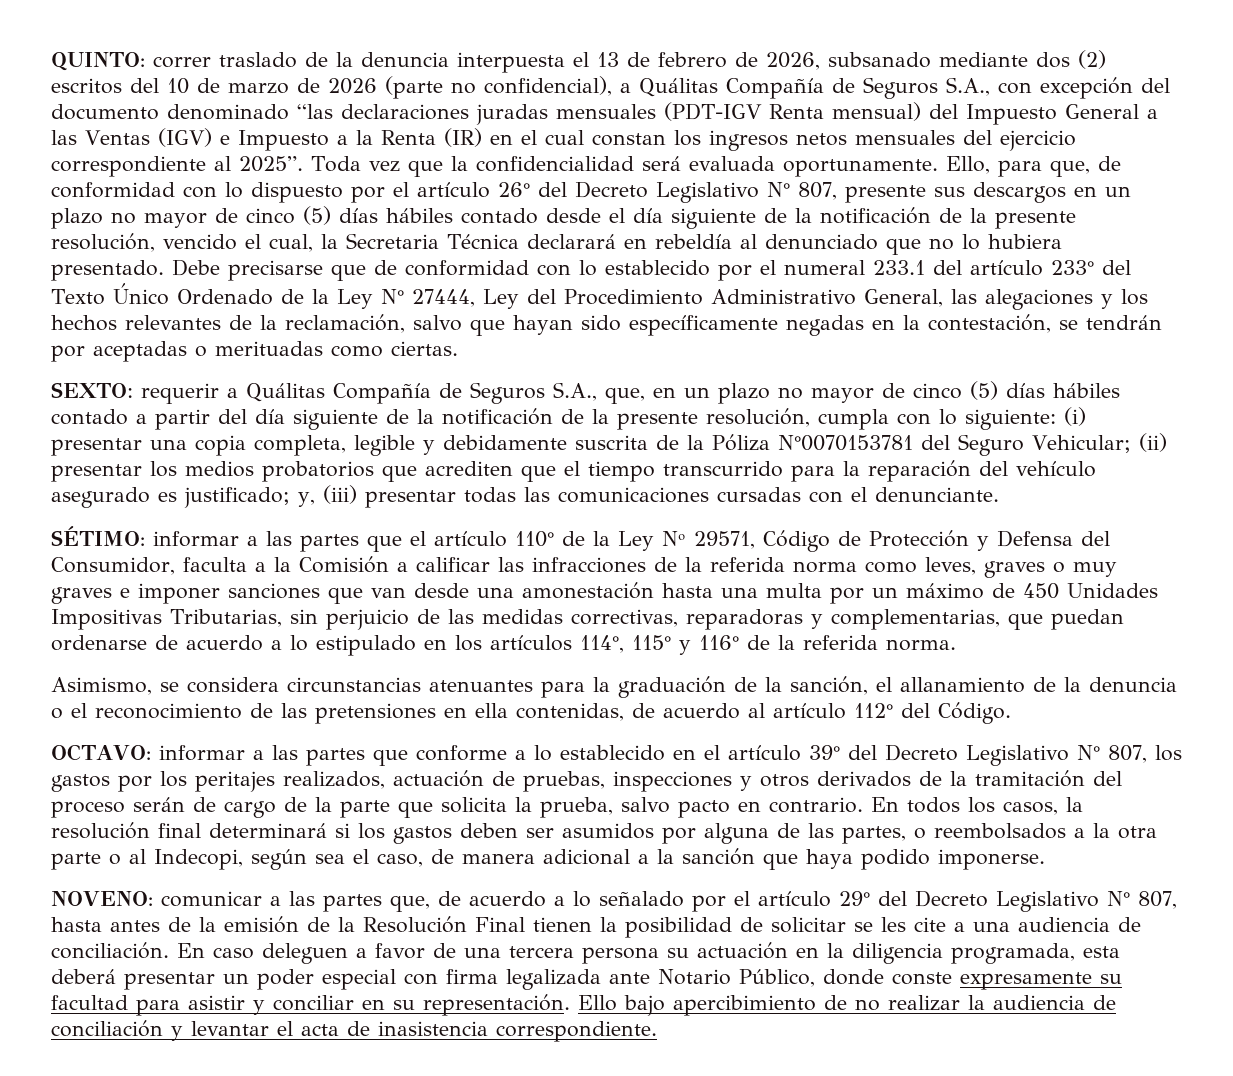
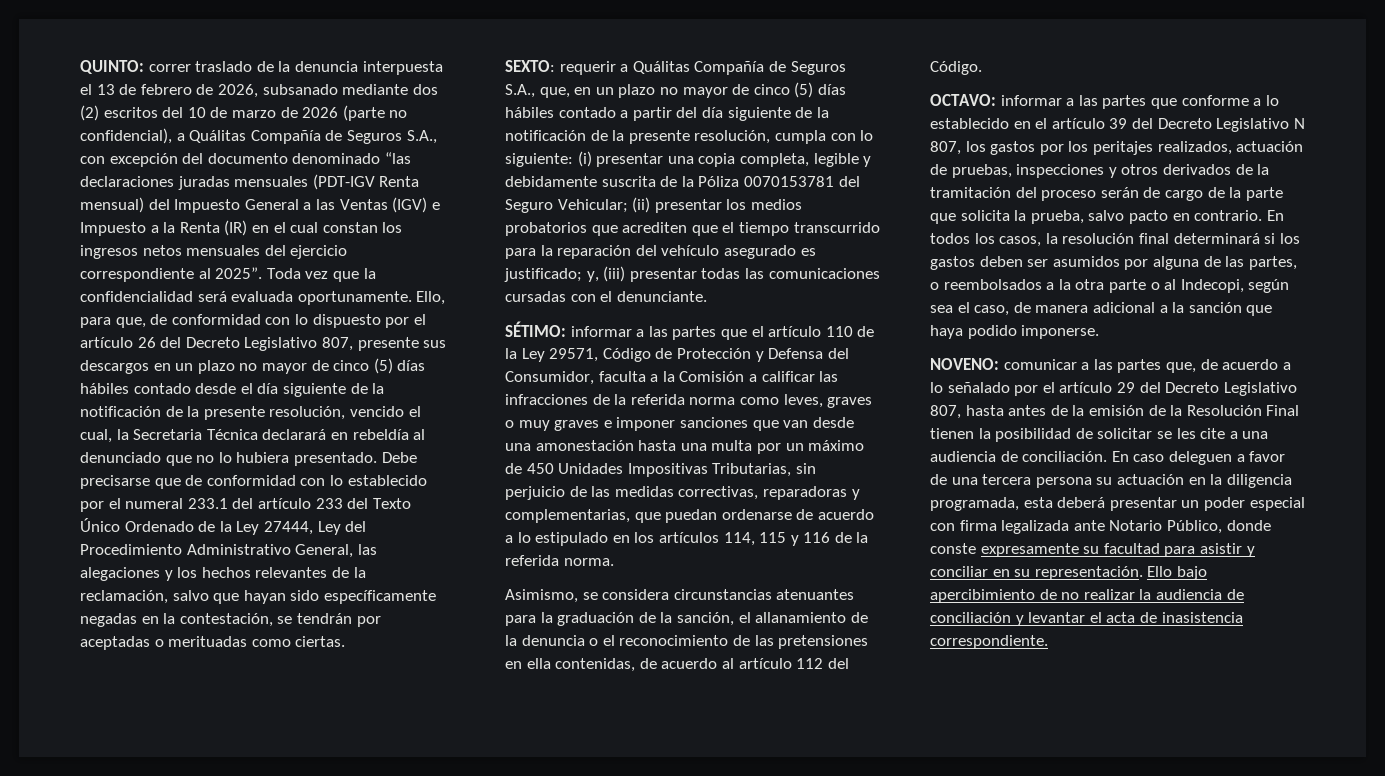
[498,181,790,203] 26° del Decreto Legislativo N° -> [137,337,318,351] 26 del Decreto Legislativo
[1051,260,1094,275] 233° -> [315,498,343,509] 233
[380,289,404,304] N° -> (260, 528) none
[778,435,913,451] N°0070153781 -> [743,176,834,187] 0070153781
[515,531,686,551] 110° de la Ley Nº -> [825,326,875,337] [505,348,545,362] 110 de la Ley
[580,635,739,655] 114°, 115° y 116° -> [723,532,831,546] 114, 115 y 116
[854,703,893,718] 112° -> [796,658,824,669] 112
[808,744,1100,766] 39° del Decreto Legislativo N° -> [1109,118,1305,132] 39 del Decreto Legislativo N
[839,890,1130,912] 29° del Decreto Legislativo N° -> [1116,382,1297,396] 29 del Decreto Legislativo

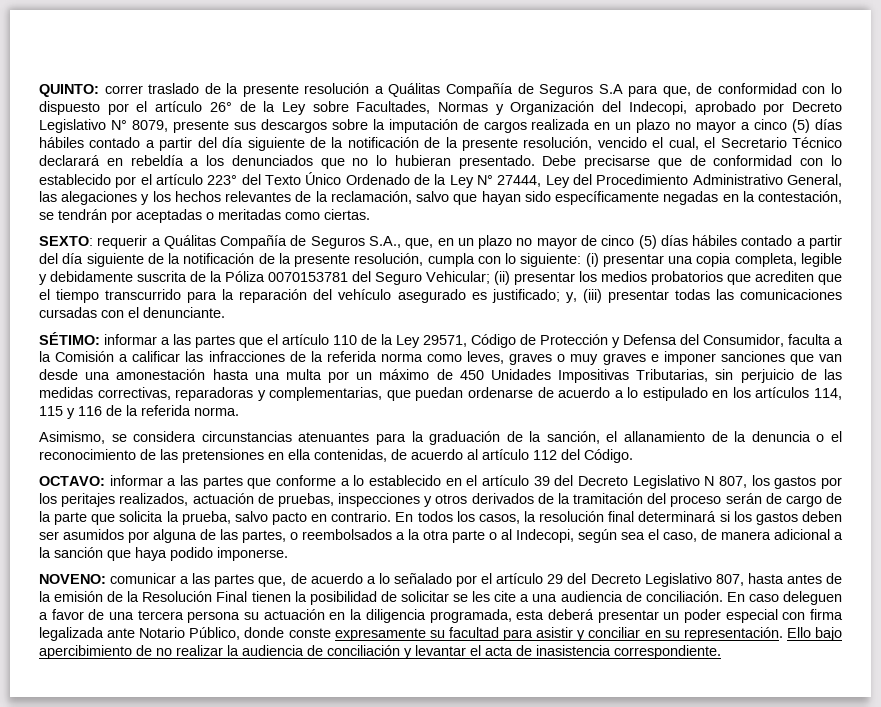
[294,61,443,75] [80,84,438,98] [80,105,408,121] [80,128,437,144] [80,152,411,167] [80,174,420,190] [80,197,440,213] [80,220,403,236] [80,245,348,259] [80,267,376,282] [80,291,446,305] denuncia interpuesta el 13 de febrero de 2026, subsanado mediante dos (2) escritos del 10 de marzo de 2026 (parte no confidencial), a Quálitas Compañía de Seguros S.A., con excepción del documento denominado “las declaraciones juradas mensuales (PDT-IGV Renta mensual) del Impuesto General a las Ventas (IGV) e Impuesto a la Renta (IR) en el cual constan los ingresos netos mensuales del ejercicio correspondiente al 2025”. Toda vez que la confidencialidad será evaluada oportunamente. Ello, -> [242,83,623,97] presente resolución a Quálitas Compañía de Seguros S.A
[137,337,447,351] [80,358,426,374] [80,383,253,394] 26 del Decreto Legislativo 807, presente sus descargos en un plazo no mayor de cinco (5) días hábiles contado desde el -> [209,101,843,115] [39,119,843,133] [39,137,217,151] 26° de la Ley sobre Facultades, Normas y Organización del Indecopi, aprobado por Decreto Legislativo N° 8079, presente sus descargos sobre la imputación de cargos realizada en un plazo no mayor a cinco (5) días hábiles contado a partir del
[116,429,426,440] [80,452,161,463] la Secretaria Técnica declarará en rebeldía al denunciado -> [704,137,843,148] [39,155,313,166] el Secretario Técnico declarará en rebeldía a los denunciados
[236,452,290,463] hubiera -> [394,155,451,166] hubieran
[125,498,343,509] numeral 233.1 del artículo 233 -> [156,174,238,185] artículo 223°
(260, 528) none -> [476,175,493,185] N°
[168,636,248,647] merituadas -> [218,209,281,220] meritadas

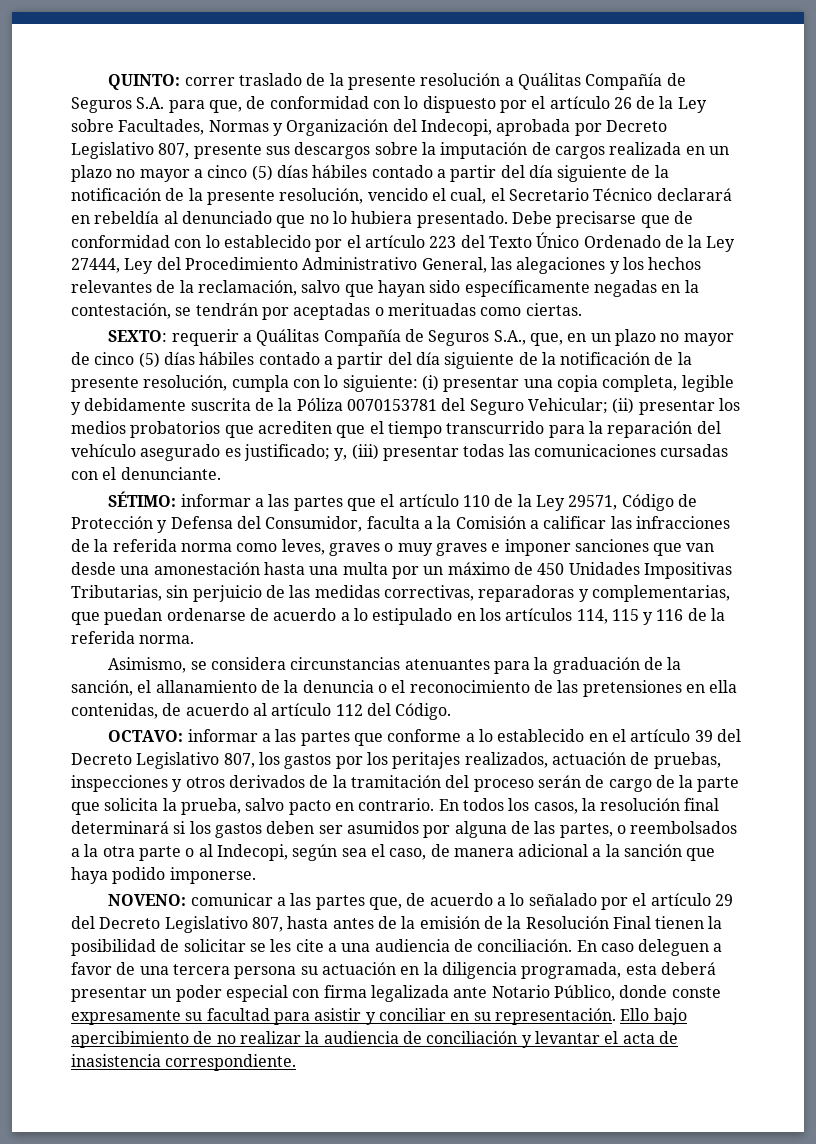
[598,84,623,94] S.A -> [136,97,165,109] S.A.
[209,102,232,112] 26° -> [613,97,632,109] 26
[694,101,756,115] aprobado -> [496,119,571,136] aprobada
[110,120,168,132] N° 8079, -> [158,143,190,158] 807,
[190,155,313,166] a los denunciados -> [163,211,272,224] al denunciado
[394,155,451,166] hubieran -> [351,211,413,224] hubiera
[207,175,238,185] 223° -> [429,236,457,248] 223
[476,175,493,185] N° -> (736, 244) none
[218,209,281,220] meritadas -> [387,303,476,316] merituadas
[704,476,715,486] N -> (220, 760) none

